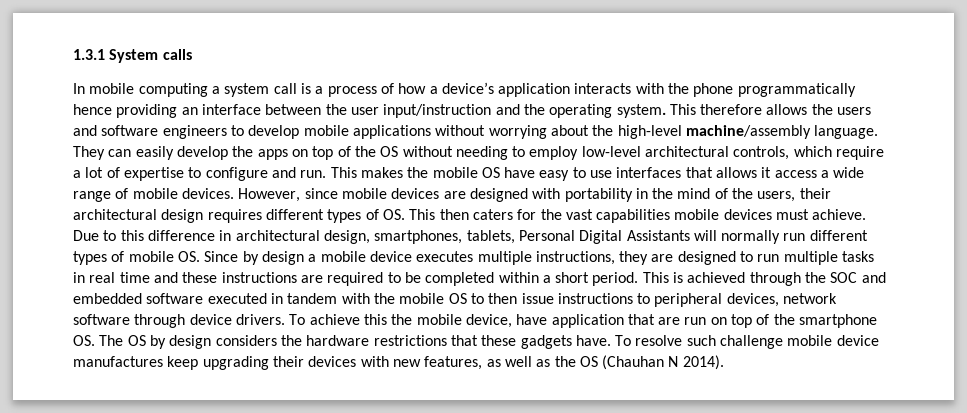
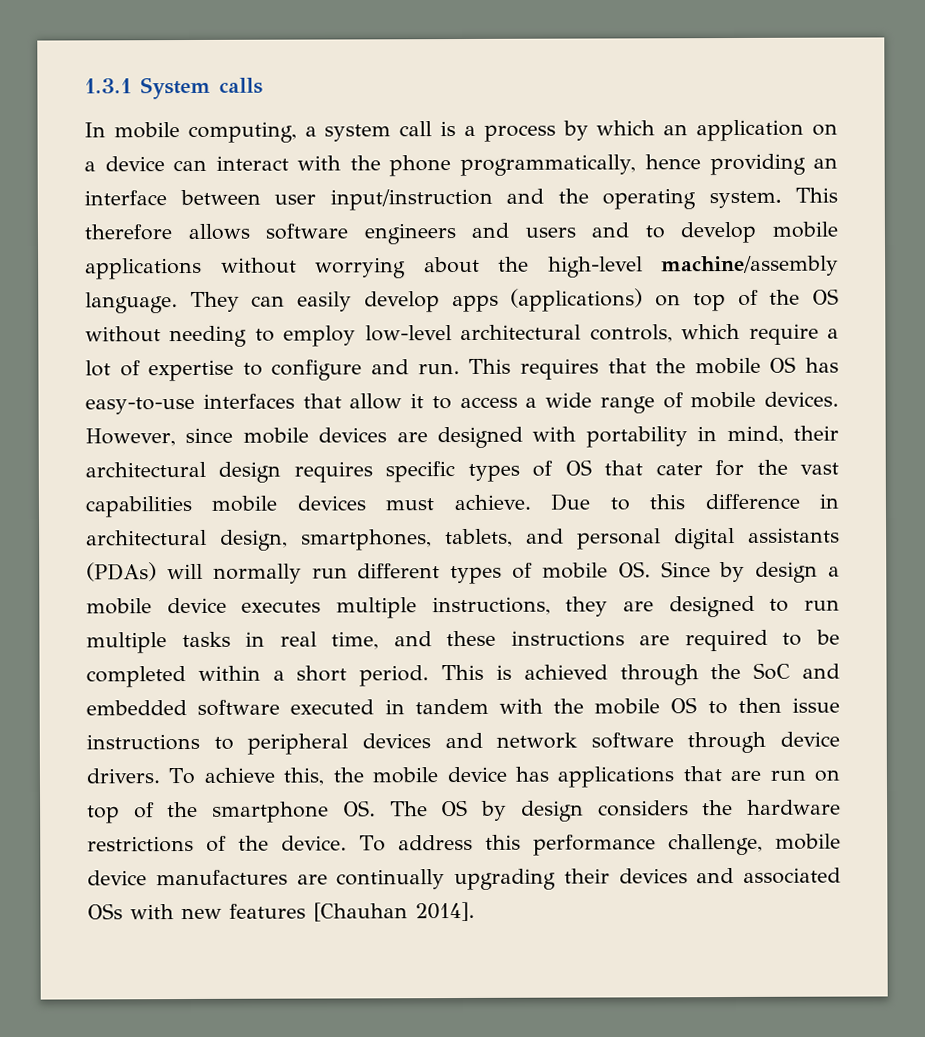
[138,83,208,97] computing -> [187,121,297,144] computing,
[380,82,632,97] of how a device’s application interacts -> [562,119,838,142] [84,155,289,172] by which an application on a device can interact
[737,83,856,97] programmatically -> [459,154,637,177] programmatically,
[325,104,347,115] the -> (261, 197) none
[811,104,872,115] [73,125,227,139] the users and software engineers -> [265,222,630,245] software engineers and users and
[232,146,288,160] the apps -> [451,288,644,313] apps (applications)
[360,167,772,181] makes the mobile OS have easy to use interfaces that allows it -> [519,356,840,380] [85,393,452,415] requires that the mobile OS has easy-to-use interfaces that allow it to
[652,188,796,202] the mind of the users, -> [726,425,784,445] mind,
[265,209,513,223] different types of OS. This then caters -> [385,459,703,483] specific types of OS that cater
[518,230,690,244] Personal Digital Assistants -> [526,527,840,550] [86,562,157,582] and personal digital assistants (PDAs)
[119,272,150,283] time -> [331,631,380,650] time,
[830,272,858,283] SOC -> [753,662,791,680] SoC
[726,293,779,307] devices, -> [361,732,483,749] devices and
[363,314,624,328] this the mobile device, have application -> [283,766,675,788] this, the mobile device has applications
[450,335,784,349] that these gadgets have. To resolve such challenge -> [206,833,763,856] of the device. To address this performance challenge,
[167,356,199,370] keep -> [296,869,446,890] are continually
[360,355,724,370] with new features, as well as the OS (Chauhan N 2014). -> [696,867,841,884] [87,901,475,922] and associated OSs with new features [Chauhan 2014].

